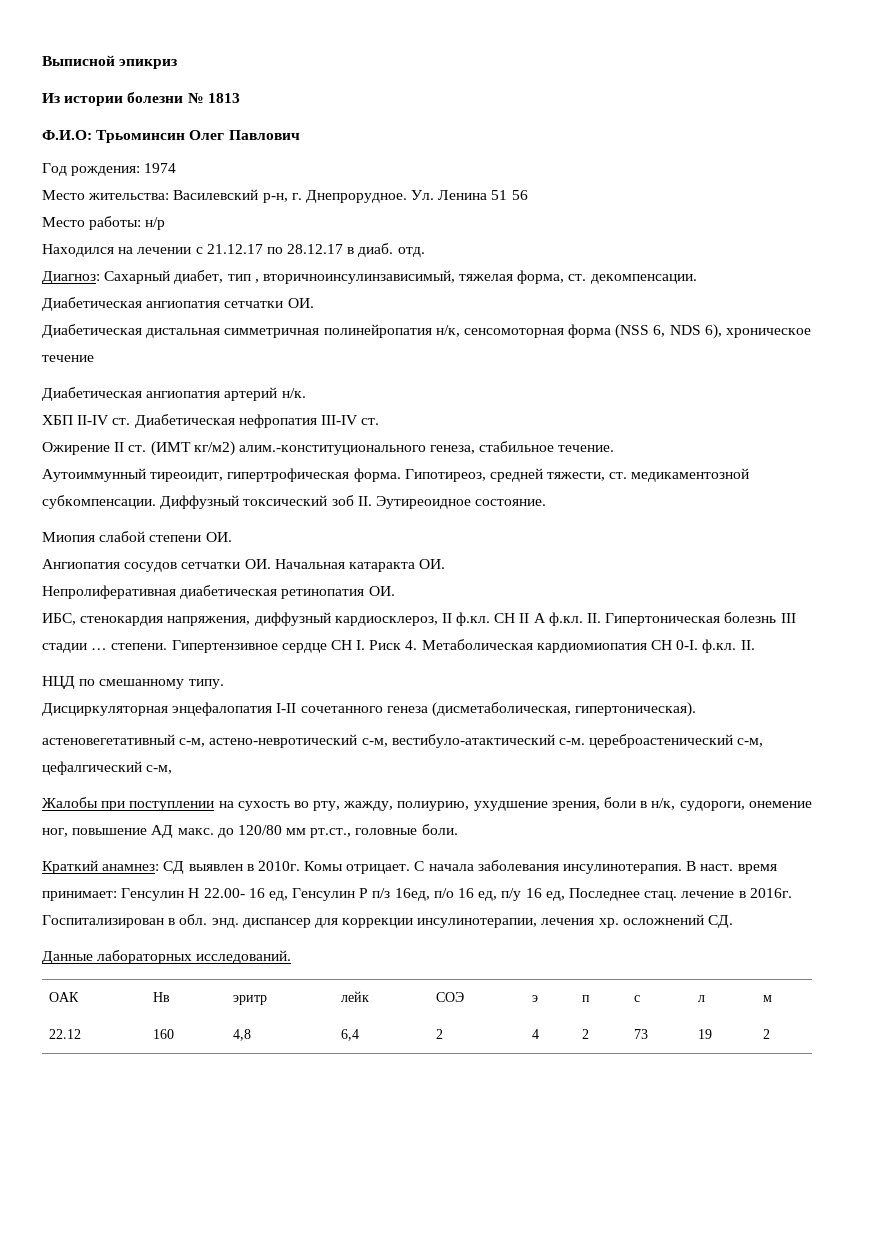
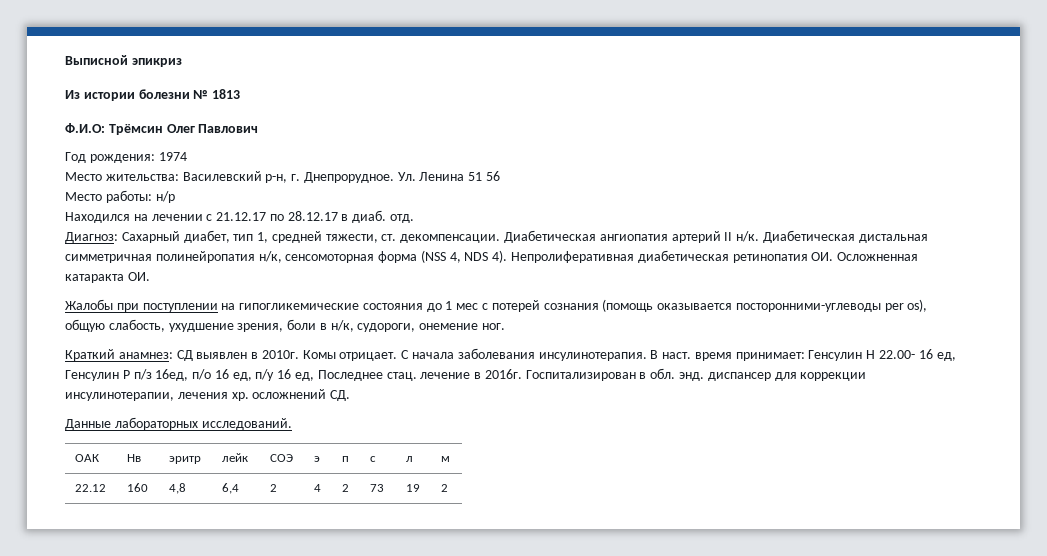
[96,130,186,143] Трьоминсин -> [108,124,163,135] Трёмсин
[254,270,565,284] , вторичноинсулинзависимый, тяжелая форма, -> [257,231,378,243] 1, средней тяжести,
[42,297,314,311] // Диабетическая ангиопатия сетчатки ОИ. // -> [504,230,760,243] Диабетическая ангиопатия артерий II н/к.
[653,324,812,339] [42,355,94,362] [42,387,306,401] [42,414,380,428] [42,441,615,456] [42,468,750,482] [42,495,547,509] [42,531,232,542] [42,559,446,572] [42,585,395,599] [42,612,796,626] [42,639,755,653] [42,676,224,689] [42,702,697,717] [42,734,764,748] [42,761,173,775] [42,797,470,811] 6, NDS 6), хроническое течение // Диабетическая ангиопатия артерий н/к. // ХБП II-IV ст. Диабетическая нефропатия III-IV ст. // Ожирение II ст. (ИМТ кг/м2) алим.-конституционального генеза, стабильное течение. // Аутоиммунный тиреоидит, гипертрофическая форма. Гипотиреоз, средней тяжести, ст. медикаментозной субкомпенсации. Диффузный токсический зоб II. Эутиреоидное состояние. // Миопия слабой степени ОИ. // Ангиопатия сосудов сетчатки ОИ. Начальная катаракта ОИ. // Непролиферативная диабетическая ретинопатия ОИ. // ИБС, стенокардия напряжения, диффузный кардиосклероз, II ф.кл. СН II А ф.кл. II. Гипертоническая болезнь III стадии … степени. Гипертензивное сердце СН I. Риск 4. Метаболическая кардиомиопатия СН 0-I. ф.кл. II. // НЦД по смешанному типу. // Дисциркуляторная энцефалопатия I-II сочетанного генеза (дисметаболическая, гипертоническая). // астеновегетативный с-м, астено-невротический с-м, вестибуло-атактический с-м. цереброастенический с-м, цефалгический с-м, // Жалобы при поступлении на сухость во рту, жажду, полиурию, -> [449,250,919,263] [65,272,150,283] [65,299,928,312] [65,319,165,332] 4, NDS 4). Непролиферативная диабетическая ретинопатия ОИ. Осложненная катаракта ОИ. // Жалобы при поступлении на гипогликемические состояния до 1 мес с потерей сознания (помощь оказывается посторонними-углеводы per os), общую слабость,
[42,824,458,838] ног, повышение АД макс. до 120/80 мм рт.ст., головные боли. -> [482,323,506,330] ног.

